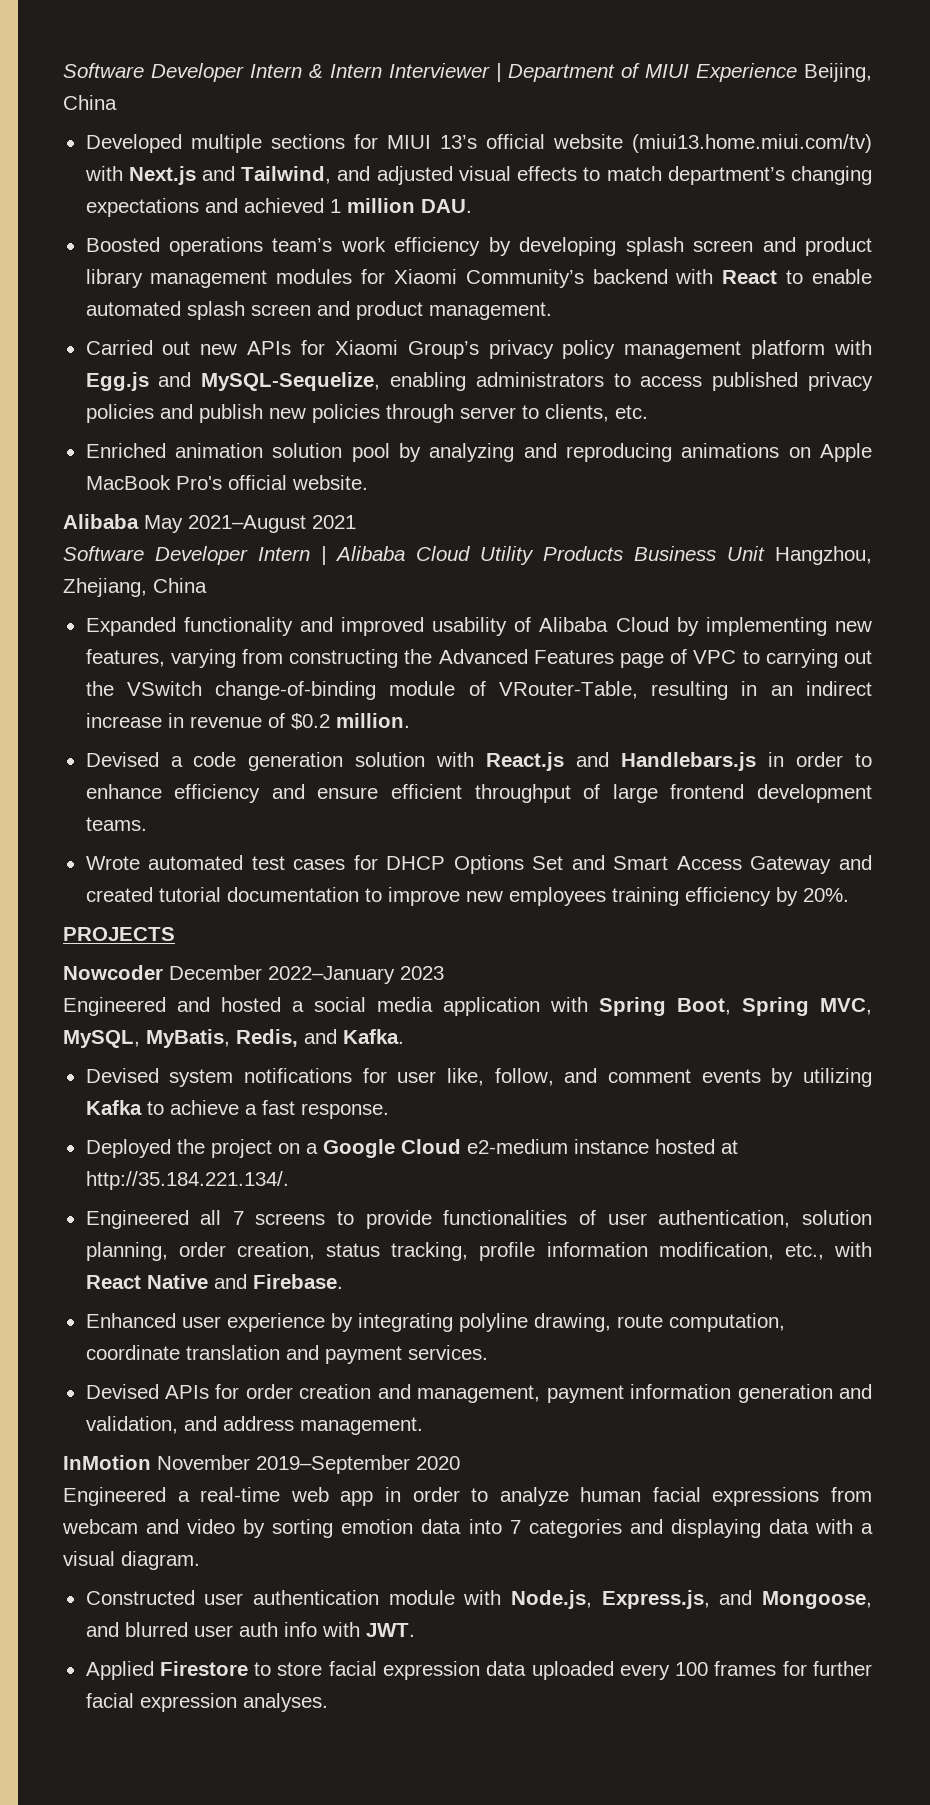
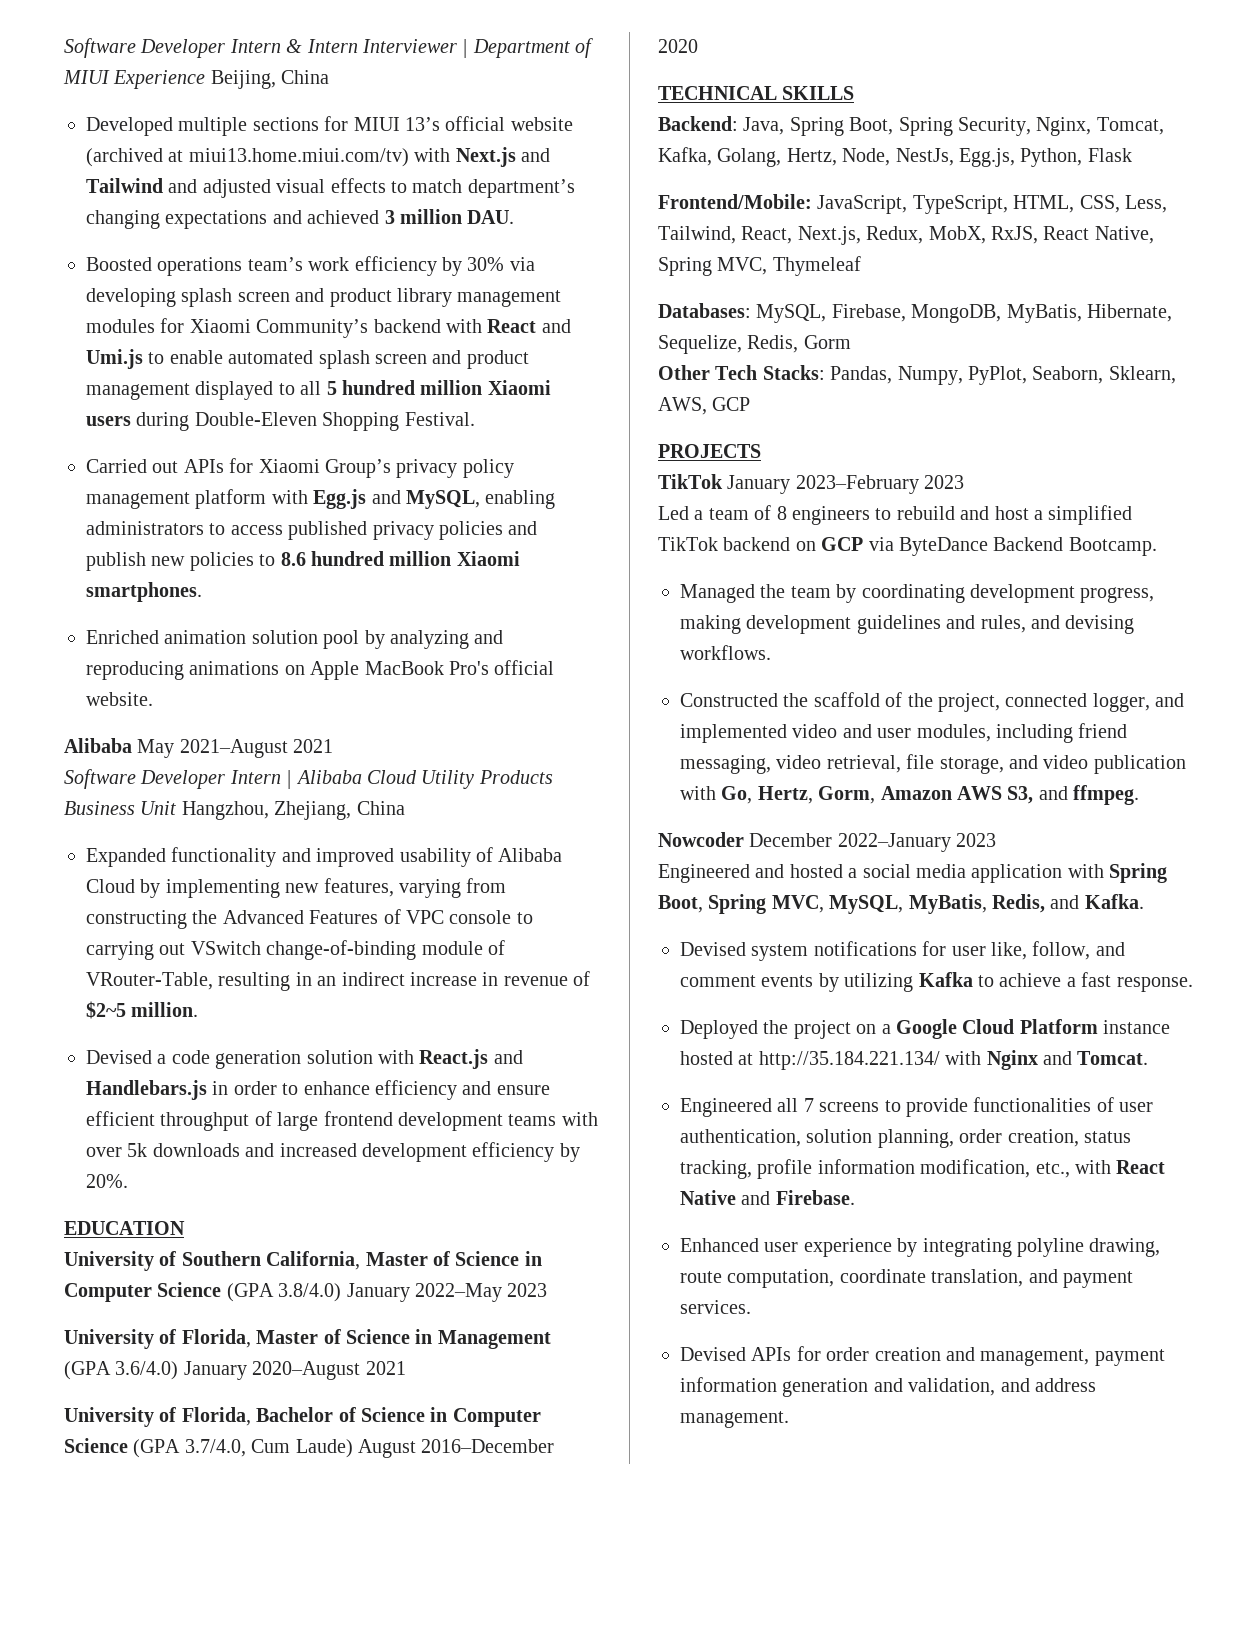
[631,134,872,153] (miui13.home.miui.com/tv) -> [86,148,409,167] (archived at miui13.home.miui.com/tv)
[241,166,332,184] Tailwind, -> [86,178,163,193] Tailwind
[329,199,341,213] 1 -> [384,210,395,224] 3
(511, 246) none -> [467,257,535,271] 30% via
(778, 277) none -> [541,319,571,333] [86,349,143,369] and Umi.js
[428,302,552,320] management. -> [86,380,551,400] [86,412,475,431] management displayed to all 5 hundred million Xiaomi users during Double-Eleven Shopping Festival.
[200,344,238,355] new -> (179, 467) none
[201,372,381,391] MySQL-Sequelize, -> [406,490,480,509] MySQL,
[385,404,648,423] through server to clients, etc. -> [259,551,520,566] [86,582,202,602] to 8.6 hundred million Xiaomi smartphones.
[619,653,664,668] page -> (379, 917) none
(737, 657) none -> [449,910,512,924] console
[85,681,114,696] the -> (186, 949) none
[290,713,330,730] $0.2 -> [86,1001,126,1019] $2~5
[85,817,147,831] [85,855,873,874] [85,887,849,906] [63,927,175,941] teams. // Wrote automated test cases for DHCP Options Set and Smart Access Gateway and created tutorial documentation to improve new employees training efficiency by 20%. // PROJECTS -> [508,1112,598,1126] [86,1142,580,1162] [86,1174,128,1188] [64,1221,185,1235] [64,1251,542,1271] [64,1282,548,1302] [64,1329,551,1349] [64,1361,406,1380] [64,1407,541,1427] [64,1438,555,1458] [658,39,698,53] [658,86,855,100] [658,116,1164,136] [658,147,1132,167] [658,194,1167,214] [658,226,1154,245] [658,256,861,276] [658,303,1172,323] [658,335,851,354] [658,365,1176,385] [658,397,751,415] [658,444,761,458] [658,474,965,494] [658,505,1133,525] [658,537,1157,556] [680,584,1155,603] [680,615,1135,634] [680,645,771,660] [680,692,1185,712] [680,723,1128,743] [680,754,1186,774] [680,785,1140,805] teams with over 5k downloads and increased development efficiency by 20%. // EDUCATION // University of Southern California, Master of Science in Computer Science (GPA 3.8/4.0) January 2022–May 2023 // University of Florida, Master of Science in Management (GPA 3.6/4.0) January 2020–August 2021 // University of Florida, Bachelor of Science in Computer Science (GPA 3.7/4.0, Cum Laude) August 2016–December 2020 // TECHNICAL SKILLS // Backend: Java, Spring Boot, Spring Security, Nginx, Tomcat, Kafka, Golang, Hertz, Node, NestJs, Egg.js, Python, Flask // Frontend/Mobile: JavaScript, TypeScript, HTML, CSS, Less, Tailwind, React, Next.js, Redux, MobX, RxJS, React Native, Spring MVC, Thymeleaf // Databases: MySQL, Firebase, MongoDB, MyBatis, Hibernate, Sequelize, Redis, Gorm // Other Tech Stacks: Pandas, Numpy, PyPlot, Seaborn, Sklearn, AWS, GCP // PROJECTS // TikTok January 2023–February 2023 // Led a team of 8 engineers to rebuild and host a simplified TikTok backend on GCP via ByteDance Backend Bootcamp. // Managed the team by coordinating development progress, making development guidelines and rules, and devising workflows. // Constructed the scaffold of the project, connected logger, and implemented video and user modules, including friend messaging, video retrieval, file storage, and video publication with Go, Hertz, Gorm, Amazon AWS S3, and ffmpeg.
[466,1139,568,1154] e2-medium -> [1019,1019,1098,1034] Platform
[85,1171,289,1190] http://35.184.221.134/. -> [758,1050,1149,1070] http://35.184.221.134/ with Nginx and Tomcat.
[185,1345,280,1360] translation -> [931,1269,1024,1287] translation,
[63,1455,460,1474] [63,1487,872,1506] [62,1519,873,1538] [63,1551,200,1570] [85,1590,872,1609] [85,1622,415,1637] [85,1661,873,1680] [85,1693,328,1712] // InMotion November 2019–September 2020 // Engineered a real-time web app in order to analyze human facial expressions from webcam and video by sorting emotion data into 7 categories and displaying data with a visual diagram. // Constructed user authentication module with Node.js, Express.js, and Mongoose, and blurred user auth info with JWT. // Applied Firestore to store facial expression data uploaded every 100 frames for further facial expression analyses. -> (789, 1419) none

